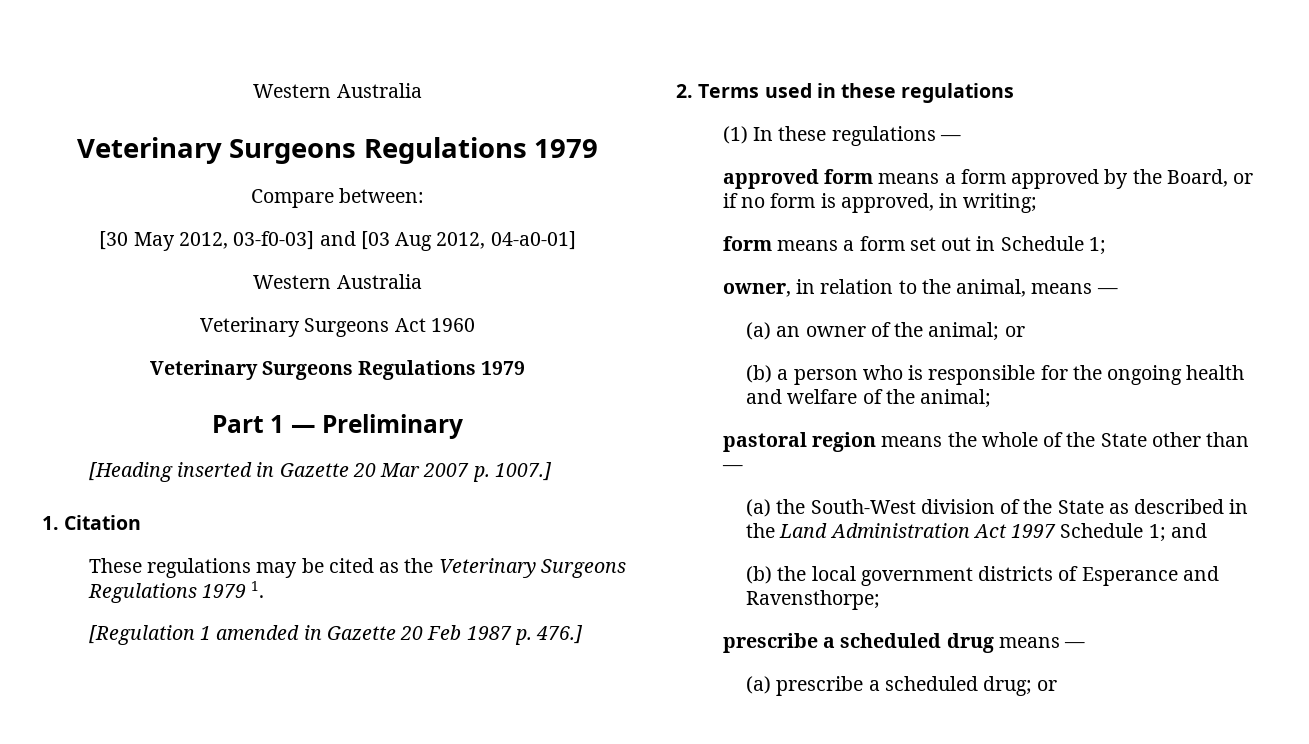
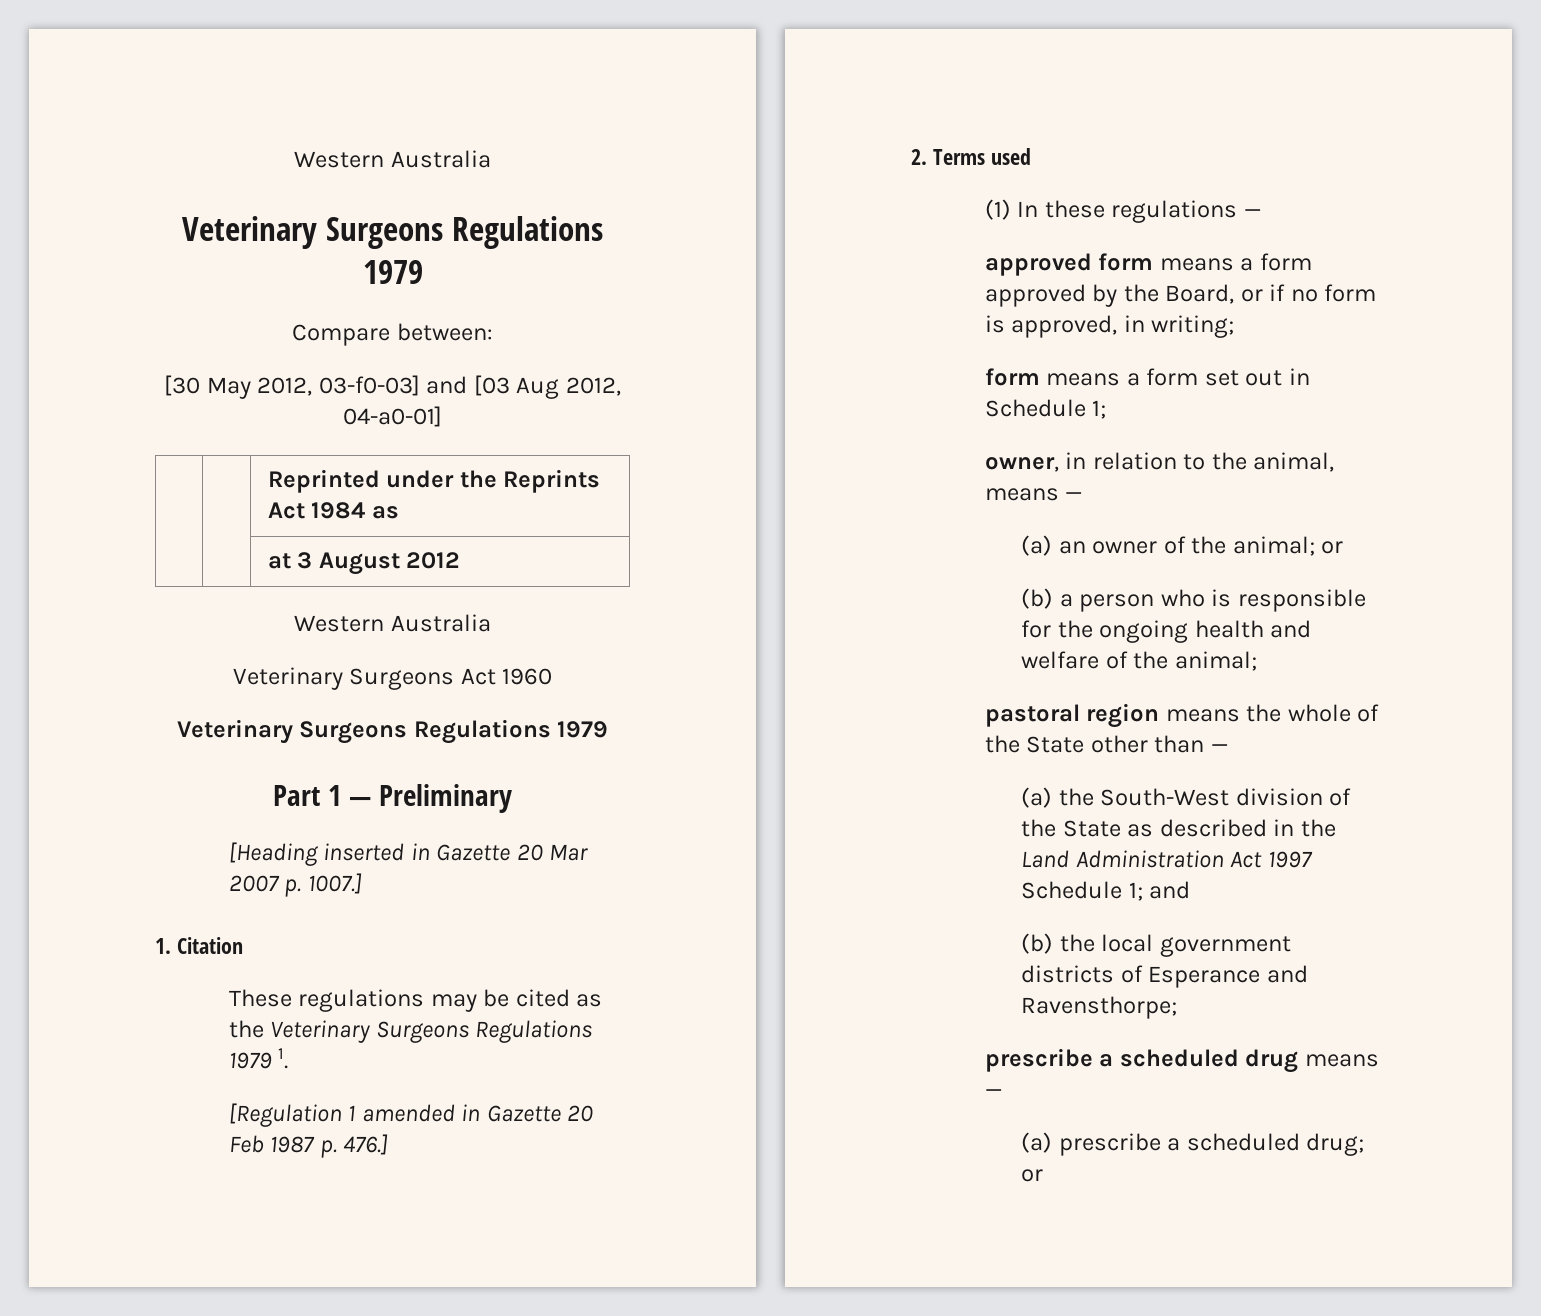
(576, 240) none -> [267,469,601,493] [267,502,399,519] [267,552,461,575] // | | Reprinted under the Reprints Act 1984 as // | | at 3 August 2012
[816,83,1015,103] in these regulations -> (1031, 156) none

